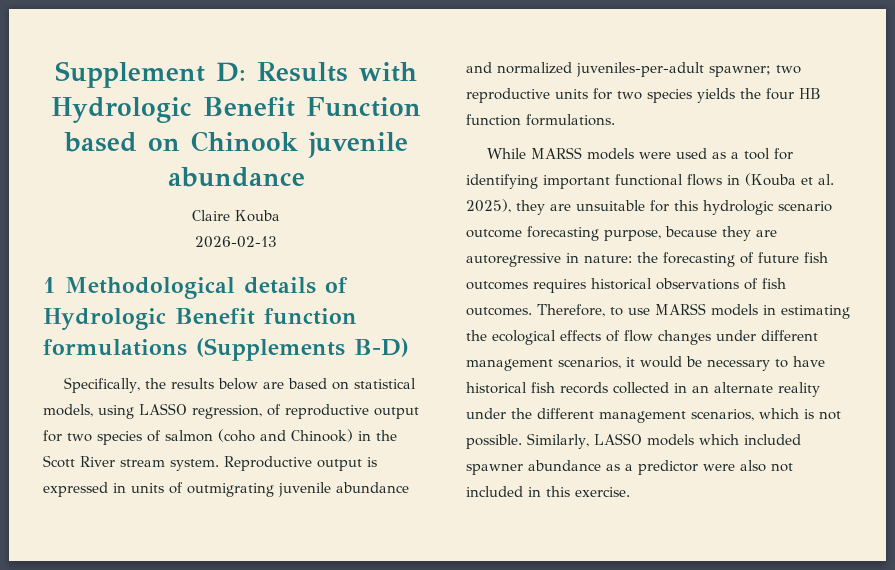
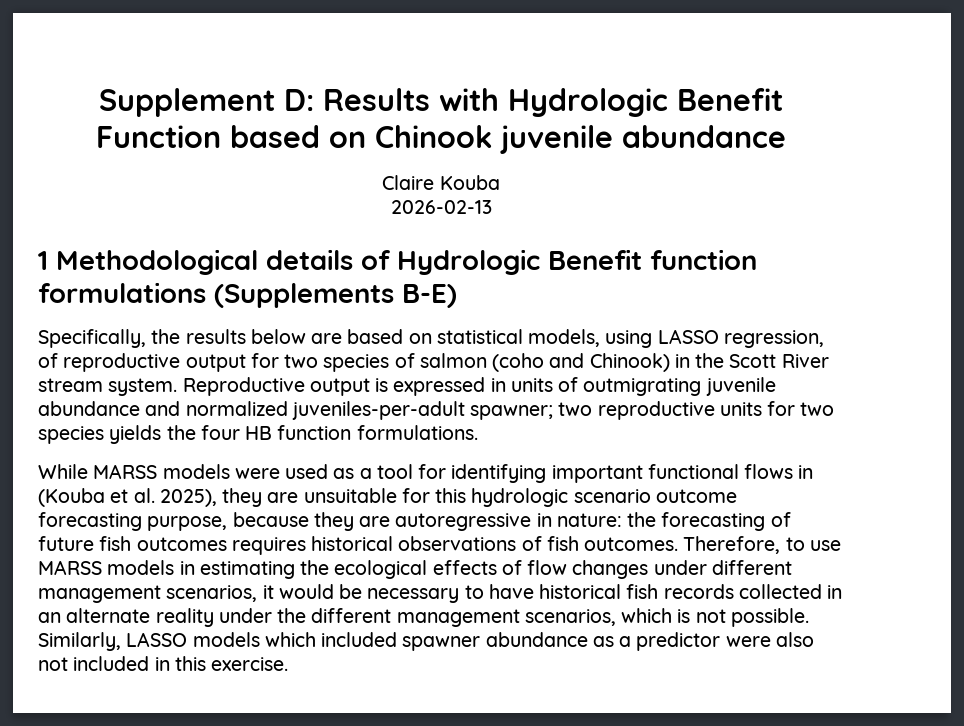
[354,338,409,357] B-D) -> [402,284,457,308] B-E)

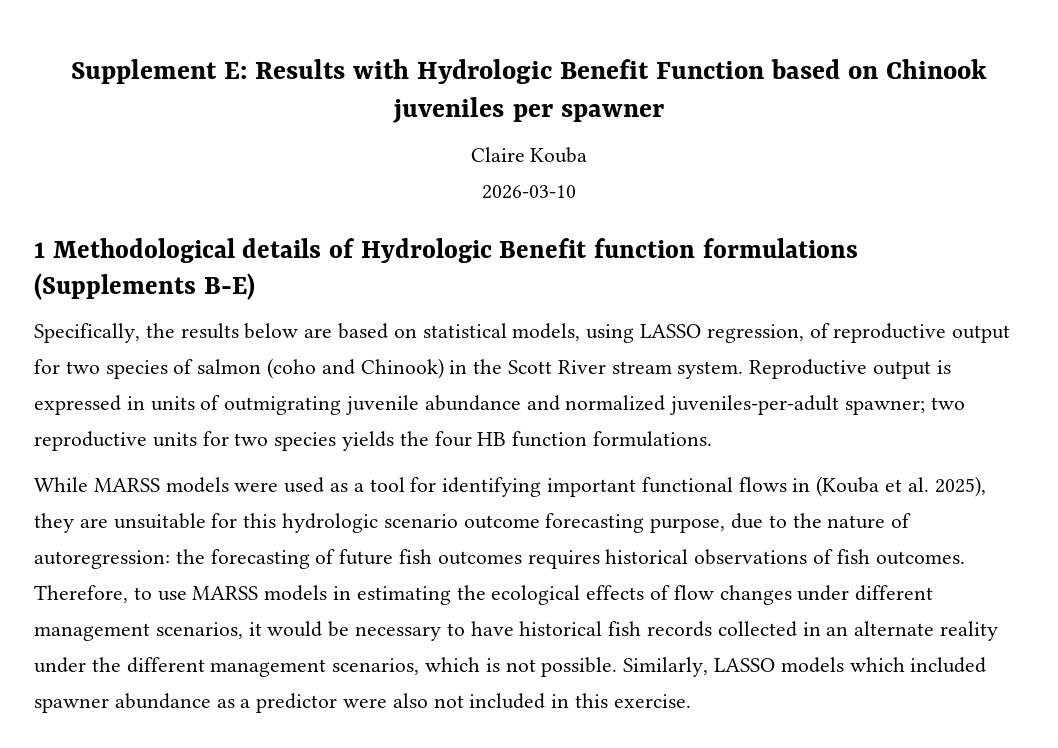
[284,89,314,111] D: -> [223,62,247,79] E:
[500,125,786,154] juvenile abundance -> [393,97,664,123] juveniles per spawner
[390,200,492,214] 2026-02-13 -> [482,185,576,199] 2026-03-10
[232,512,622,531] because they are autoregressive in nature: -> [731,513,912,529] [34,550,170,569] due to the nature of autoregression:

